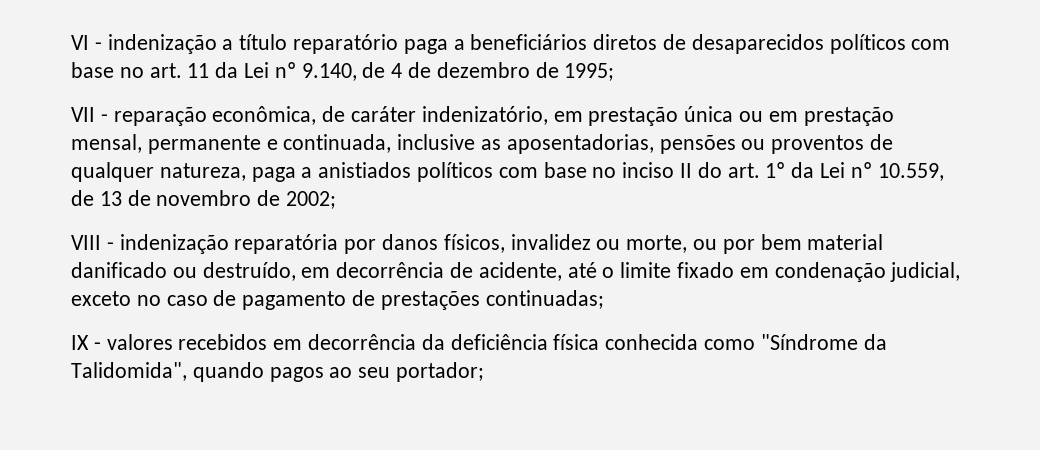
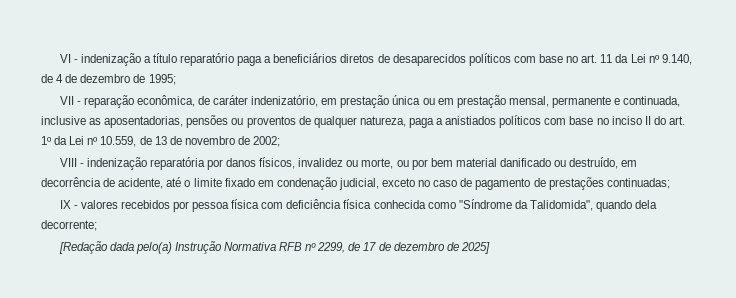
[273,334,445,350] em decorrência da -> [172,199,284,212] por pessoa física com
[269,362,485,382] pagos ao seu portador; -> [635,200,658,209] [41,220,97,231] [58,241,490,254] dela decorrente; // [Redação dada pelo(a) Instrução Normativa RFB nº 2299, de 17 de dezembro de 2025]

